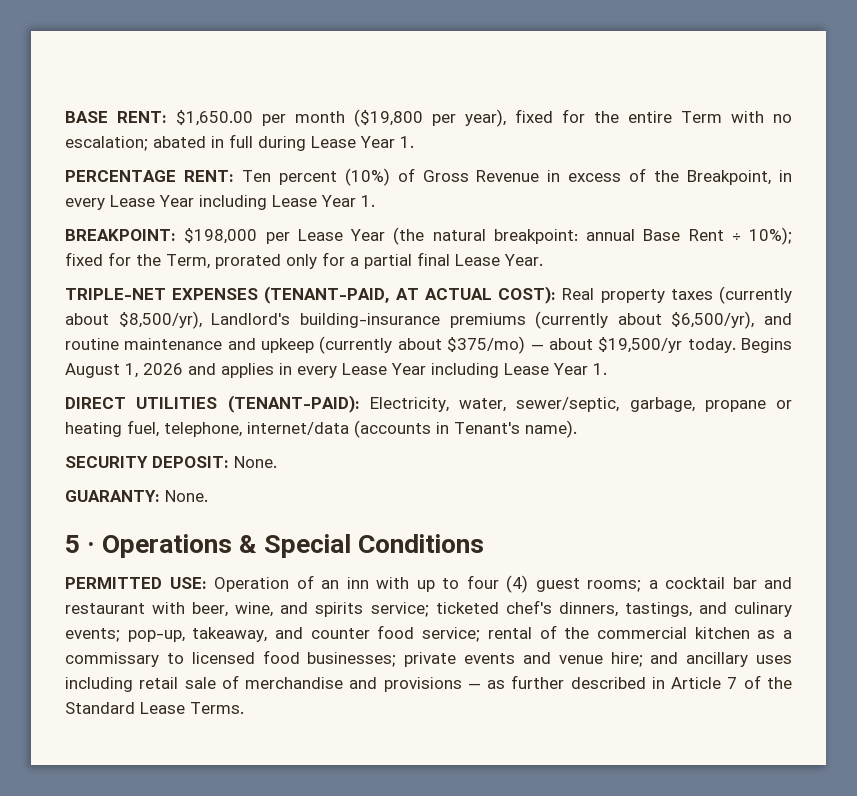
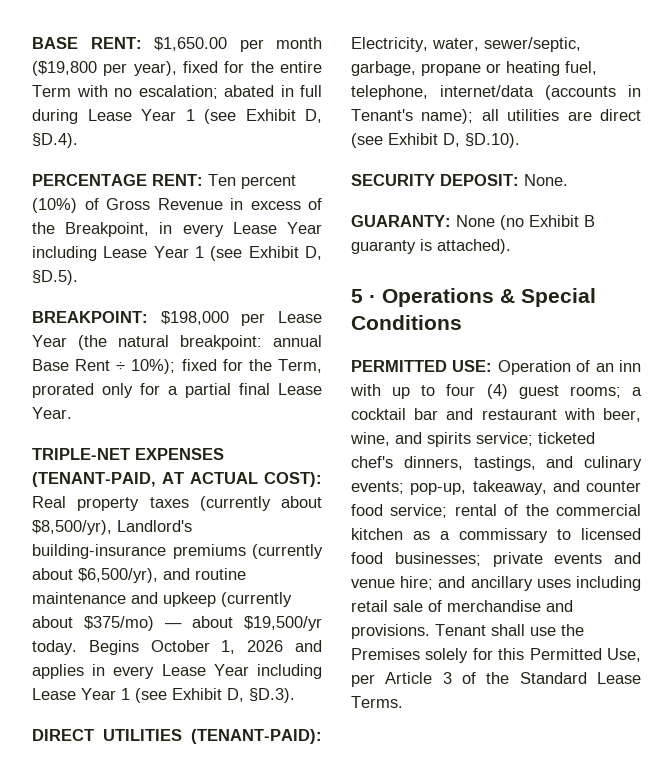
[400,136,414,148] 1. -> [185,109,322,124] [32,133,78,148] 1 (see Exhibit D, §D.4).
[361,195,375,207] 1. -> [195,246,322,261] [32,270,78,285] 1 (see Exhibit D, §D.5).
[65,363,120,378] August -> [150,640,210,652] October
[593,363,607,375] 1. -> [121,688,295,703] 1 (see Exhibit D, §D.3).
[525,420,577,438] [65,456,277,468] [65,490,208,502] name). // SECURITY DEPOSIT: None. // GUARANTY: None. -> [421,109,641,124] [351,133,520,148] [351,174,568,186] [351,215,595,230] [351,239,511,254] name); all utilities are direct (see Exhibit D, §D.10). // SECURITY DEPOSIT: None. // GUARANTY: None (no Exhibit B guaranty is attached).
[383,675,738,692] provisions — as further described in Article 7 -> [351,624,584,639] [351,648,641,663] [351,672,452,687] provisions. Tenant shall use the Premises solely for this Permitted Use, per Article 3

